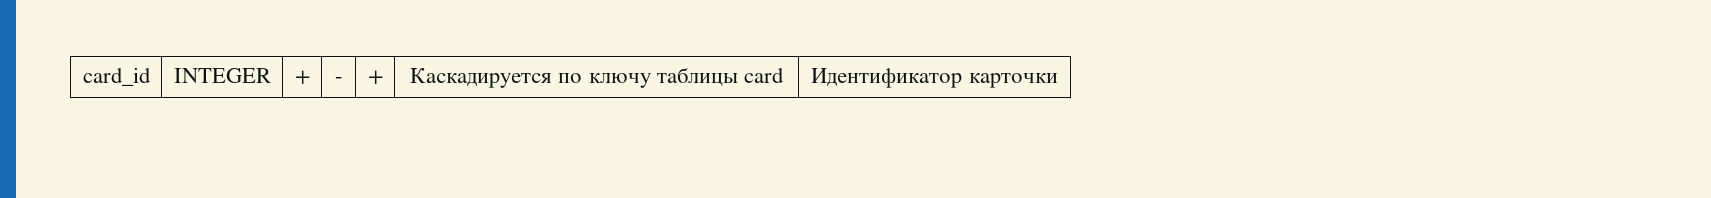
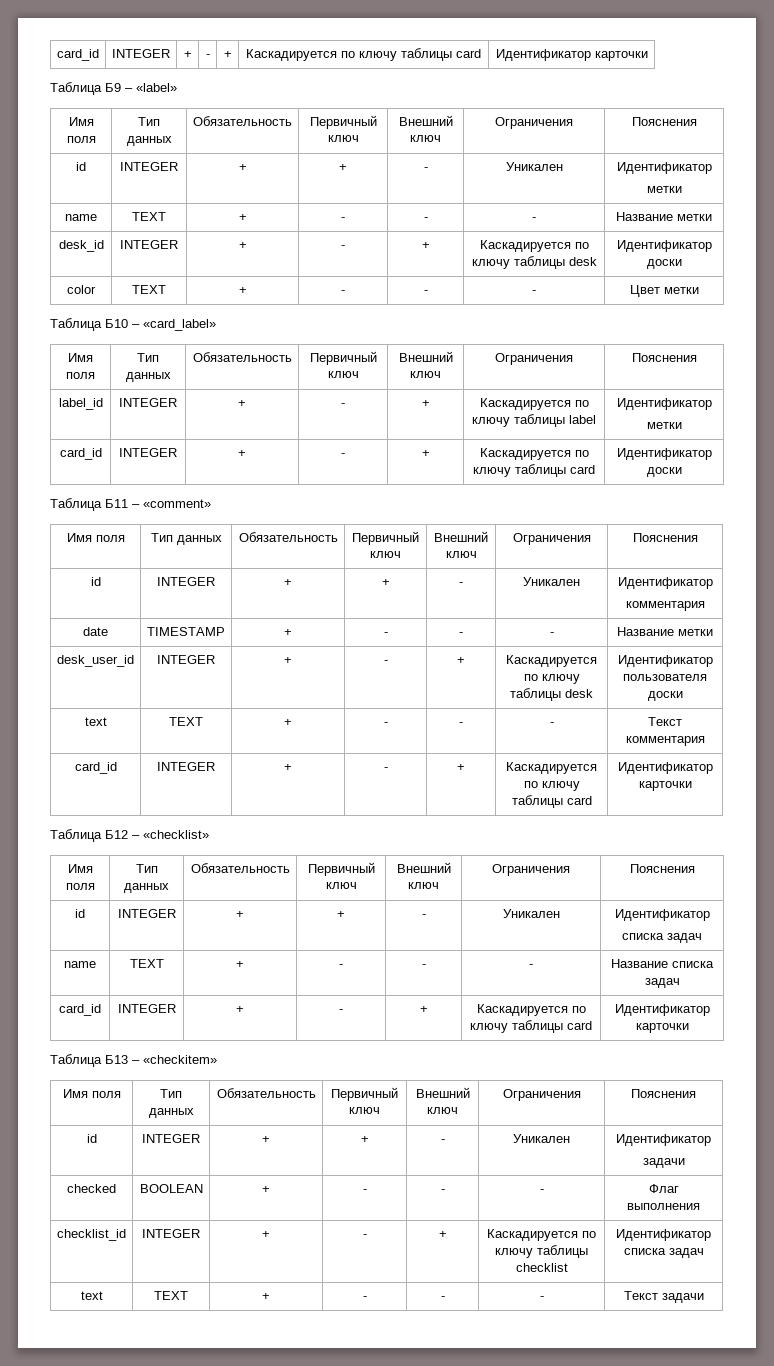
(1058, 80) none -> [50,82,177,95] [68,117,94,126] [66,136,96,143] [138,117,160,126] [126,136,172,146] [193,116,292,126] [309,115,377,129] [327,135,359,142] [398,115,453,126] [410,135,441,142] [495,117,573,129] [631,117,697,126] [76,162,86,171] [120,162,178,171] [238,164,247,171] [339,164,347,171] [423,167,428,171] [505,162,563,171] [616,162,712,174] [646,186,682,193] [65,214,97,221] [132,212,166,221] [238,214,247,221] [341,217,345,221] [423,217,428,221] [532,217,536,221] [616,212,712,221] [58,240,104,252] [120,240,178,249] [238,242,247,249] [341,245,345,249] [421,242,430,249] [479,240,589,252] [471,256,597,269] [616,240,712,252] [646,259,682,269] [67,285,96,294] [132,285,166,294] [238,287,247,294] [341,290,345,294] [423,290,428,294] [532,290,536,294] [629,285,699,297] [50,318,216,331] [68,353,93,362] [66,372,95,379] [137,353,159,362] [125,372,171,382] [192,352,292,362] [309,351,377,365] [327,371,359,378] [398,351,453,362] [410,371,441,378] [495,353,573,365] [631,353,697,362] [58,398,103,410] [119,398,177,407] [238,400,246,407] [341,403,345,407] [421,400,430,407] [479,398,589,410] [472,414,596,427] [616,398,712,410] [646,422,682,429] [59,448,102,460] [119,448,177,457] [238,450,246,457] [341,453,345,457] [421,450,430,457] [479,448,589,460] [473,464,595,477] [616,448,712,460] [646,467,682,477] [50,498,211,511] [66,533,125,542] [150,533,222,545] [238,532,338,542] [352,531,419,545] [370,551,401,558] [434,531,488,542] [445,551,477,558] [512,533,591,545] [632,533,698,542] [90,577,101,586] [157,577,215,586] [284,579,292,586] [381,579,390,586] [459,582,463,586] [523,577,580,586] [617,577,713,589] [625,601,705,611] [83,627,108,636] [147,627,225,636] [284,629,292,636] [383,632,388,636] [459,632,463,636] [549,632,554,636] [617,627,713,636] [57,655,134,667] [157,655,215,664] [284,657,292,664] [383,660,388,664] [457,657,465,664] [506,655,597,667] [523,674,580,684] [510,688,593,701] [617,655,713,667] [623,674,707,681] [647,691,683,701] [84,717,107,726] [169,717,203,726] [284,719,292,726] [383,722,388,726] [459,722,463,726] [549,722,554,726] [648,717,682,726] [625,736,705,746] [74,762,117,774] [157,762,215,771] [284,764,292,771] [383,767,388,771] [457,764,465,771] [506,762,597,774] [523,781,580,791] [511,795,592,808] [617,762,713,774] [638,781,692,791] [50,829,209,842] [67,864,93,873] [65,883,95,890] [135,864,158,873] [124,883,169,893] [190,863,290,873] [307,862,375,876] [325,882,357,889] [396,862,451,873] [408,882,439,889] [492,864,570,876] [629,864,695,873] [75,909,85,918] [117,909,176,918] [236,911,244,918] [337,911,345,918] [421,914,426,918] [502,909,560,918] [614,909,710,921] [622,933,702,943] [64,961,96,968] [129,959,164,968] [236,961,244,968] [339,964,343,968] [421,964,426,968] [529,964,533,968] [611,959,714,968] [644,978,680,988] [59,1004,101,1016] [117,1004,176,1013] [236,1006,244,1013] [339,1009,343,1013] [419,1006,428,1013] [476,1004,586,1016] [470,1020,592,1033] [614,1004,710,1016] [635,1023,689,1033] [50,1054,217,1067] [62,1089,121,1098] [160,1089,182,1098] [148,1108,194,1118] [216,1088,316,1098] [331,1087,398,1101] [349,1107,380,1114] [415,1087,470,1098] [427,1107,458,1114] [502,1089,581,1101] [631,1089,696,1098] [86,1134,97,1143] [142,1134,200,1143] [262,1136,270,1143] [360,1136,369,1143] [440,1139,445,1143] [513,1134,570,1143] [616,1134,711,1146] [642,1158,685,1168] [67,1184,116,1193] [139,1184,203,1193] [262,1186,270,1193] [362,1189,367,1193] [440,1189,445,1193] [539,1189,544,1193] [648,1184,679,1193] [627,1203,700,1210] [57,1229,126,1241] [142,1229,200,1238] [262,1231,270,1238] [362,1234,367,1238] [438,1231,447,1238] [487,1229,596,1241] [495,1245,588,1258] [515,1263,568,1272] [616,1229,711,1241] [623,1248,704,1258] [80,1291,103,1300] [154,1291,188,1300] [262,1293,270,1300] [362,1296,367,1300] [440,1296,445,1300] [539,1296,544,1300] [623,1291,704,1303] // Таблица Б9 – «label» // Имя поля | Тип данных | Обязательность | Первичный ключ | Внешний ключ | Ограничения | Пояснения // id | INTEGER | + | + | - | Уникален | Идентификатор // метки // name | TEXT | + | - | - | - | Название метки // desk_id | INTEGER | + | - | + | Каскадируется по ключу таблицы desk | Идентификатор доски // color | TEXT | + | - | - | - | Цвет метки // Таблица Б10 – «card_label» // Имя поля | Тип данных | Обязательность | Первичный ключ | Внешний ключ | Ограничения | Пояснения // label_id | INTEGER | + | - | + | Каскадируется по ключу таблицы label | Идентификатор // метки // card_id | INTEGER | + | - | + | Каскадируется по ключу таблицы card | Идентификатор доски // Таблица Б11 – «comment» // Имя поля | Тип данных | Обязательность | Первичный ключ | Внешний ключ | Ограничения | Пояснения // id | INTEGER | + | + | - | Уникален | Идентификатор // комментария // date | TIMESTAMP | + | - | - | - | Название метки // desk_user_id | INTEGER | + | - | + | Каскадируется по ключу таблицы desk | Идентификатор пользователя доски // text | TEXT | + | - | - | - | Текст комментария // card_id | INTEGER | + | - | + | Каскадируется по ключу таблицы card | Идентификатор карточки // Таблица Б12 – «checklist» // Имя поля | Тип данных | Обязательность | Первичный ключ | Внешний ключ | Ограничения | Пояснения // id | INTEGER | + | + | - | Уникален | Идентификатор // списка задач // name | TEXT | + | - | - | - | Название списка задач // card_id | INTEGER | + | - | + | Каскадируется по ключу таблицы card | Идентификатор карточки // Таблица Б13 – «checkitem» // Имя поля | Тип данных | Обязательность | Первичный ключ | Внешний ключ | Ограничения | Пояснения // id | INTEGER | + | + | - | Уникален | Идентификатор // задачи // checked | BOOLEAN | + | - | - | - | Флаг выполнения // checklist_id | INTEGER | + | - | + | Каскадируется по ключу таблицы checklist | Идентификатор списка задач // text | TEXT | + | - | - | - | Текст задачи

